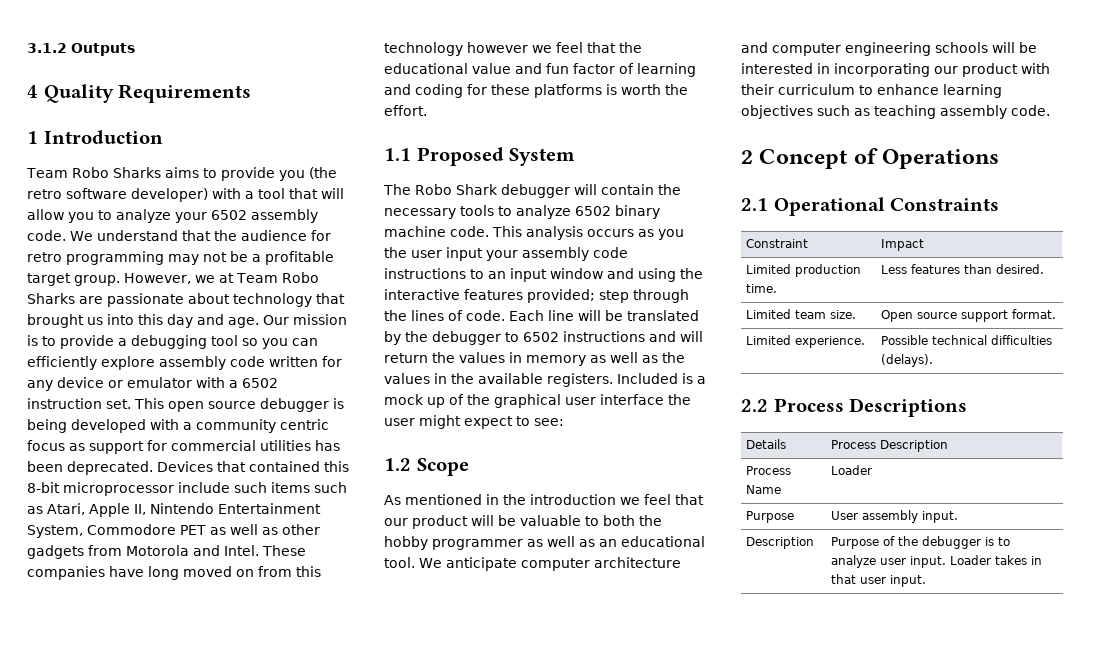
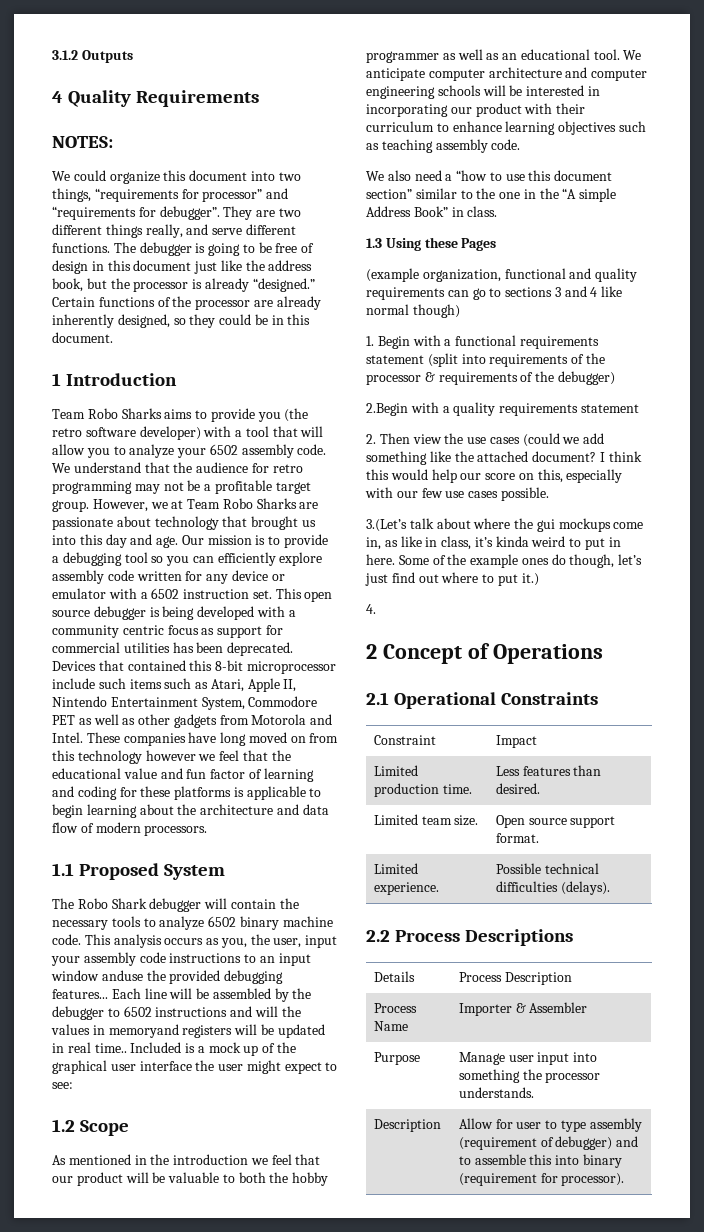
(252, 93) none -> [52,136,113,148] [52,170,301,184] [52,188,289,202] [52,206,301,220] [52,224,296,238] [52,242,315,256] [52,260,313,274] [52,278,315,292] [52,296,321,310] [52,314,311,328] [52,332,113,343] // NOTES: // We could organize this document into two things, “requirements for processor” and “requirements for debugger”. They are two different things really, and serve different functions. The debugger is going to be free of design in this document just like the address book, but the processor is already “designed.” Certain functions of the processor are already inherently designed, so they could be in this document.
[621,84,688,95] [384,105,427,116] worth the effort. -> [246,786,322,800] [52,804,329,818] [52,822,208,836] applicable to begin learning about the architecture and data flow of modern processors.
[658,229,684,240] [384,247,442,258] you the user -> [220,934,302,948] you, the user,
[607,268,703,282] [384,289,689,303] [384,310,505,321] and using the interactive features provided; step through the lines of code. -> [101,970,284,984] [52,989,108,999] anduse the provided debugging features...
[627,310,699,321] translated -> [212,988,271,999] assembled
[384,352,685,366] [384,373,613,387] return the values in memory as well as the values in the available registers. -> [281,1006,301,1017] [51,1024,325,1038] [52,1042,127,1053] the values in memoryand registers will be updated in real time..
(1050, 110) none -> [366,170,613,181] [366,188,617,202] [366,206,498,217] [366,237,497,251] [366,268,638,282] [366,286,623,300] [366,304,460,318] [366,335,599,349] [366,353,605,367] [366,371,615,385] [366,402,639,416] [366,433,605,447] [366,451,642,465] [366,469,623,483] [365,487,549,501] [366,518,644,532] [366,536,621,550] [366,554,643,568] [365,572,539,586] [366,604,376,614] // We also need a “how to use this document section” similar to the one in the “A simple Address Book” in class. // 1.3 Using these Pages // (example organization, functional and quality requirements can go to sections 3 and 4 like normal though) // 1. Begin with a functional requirements statement (split into requirements of the processor & requirements of the debugger) // 2.Begin with a quality requirements statement // 2. Then view the use cases (could we add something like the attached document? I think this would help our score on this, especially with our few use cases possible. // 3.(Let’s talk about where the gui mockups come in, as like in class, it’s kinda weird to put in here. Some of the example ones do though, let’s just find out where to put it.) // 4.
[831,465,873,475] [746,511,795,523] [831,510,959,523] [746,537,815,549] [831,536,1011,549] [831,555,1043,568] [831,574,927,587] Loader // Purpose | User assembly input. // Description | Purpose of the debugger is to analyze user input. Loader takes in that user input. -> [458,1002,588,1016] [373,1052,420,1065] [458,1052,598,1065] [458,1069,601,1083] [458,1087,534,1098] [373,1119,441,1132] [458,1118,642,1132] [458,1136,639,1150] [458,1154,623,1168] [458,1173,625,1186] Importer & Assembler // Purpose | Manage user input into something the processor understands. // Description | Allow for user to type assembly (requirement of debugger) and to assemble this into binary (requirement for processor).

